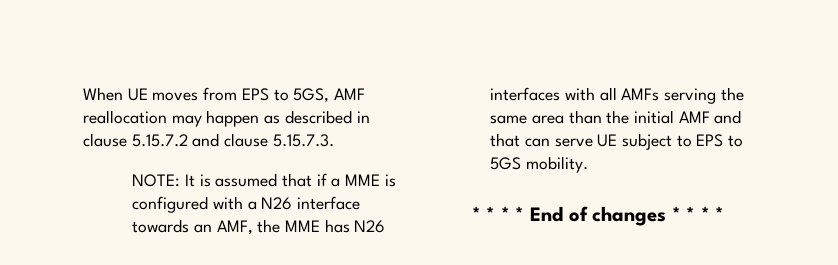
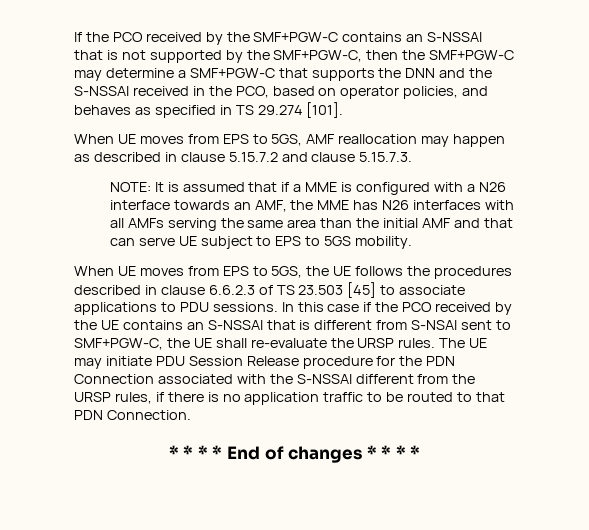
(83, 94) none -> [74,32,483,45] [74,50,515,63] [74,68,493,81] [74,86,489,99] [74,102,344,118] If the PCO received by the SMF+PGW-C contains an S-NSSAI that is not supported by the SMF+PGW-C, then the SMF+PGW-C may determine a SMF+PGW-C that supports the DNN and the S-NSSAI received in the PCO, based on operator policies, and behaves as specified in TS 29.274 [101]. //
(588, 164) none -> [74,266,513,279] [74,282,466,298] [74,302,513,315] [74,320,512,330] [74,338,488,350] [74,356,456,369] [74,374,476,384] [74,392,505,405] [74,410,191,420] // When UE moves from EPS to 5GS, the UE follows the procedures described in clause 6.6.2.3 of TS 23.503 [45] to associate applications to PDU sessions. In this case if the PCO received by the UE contains an S-NSSAI that is different from S-NSAI sent to SMF+PGW-C, the UE shall re-evaluate the URSP rules. The UE may initiate PDU Session Release procedure for the PDN Connection associated with the S-NSSAI different from the URSP rules, if there is no application traffic to be routed to that PDN Connection.

